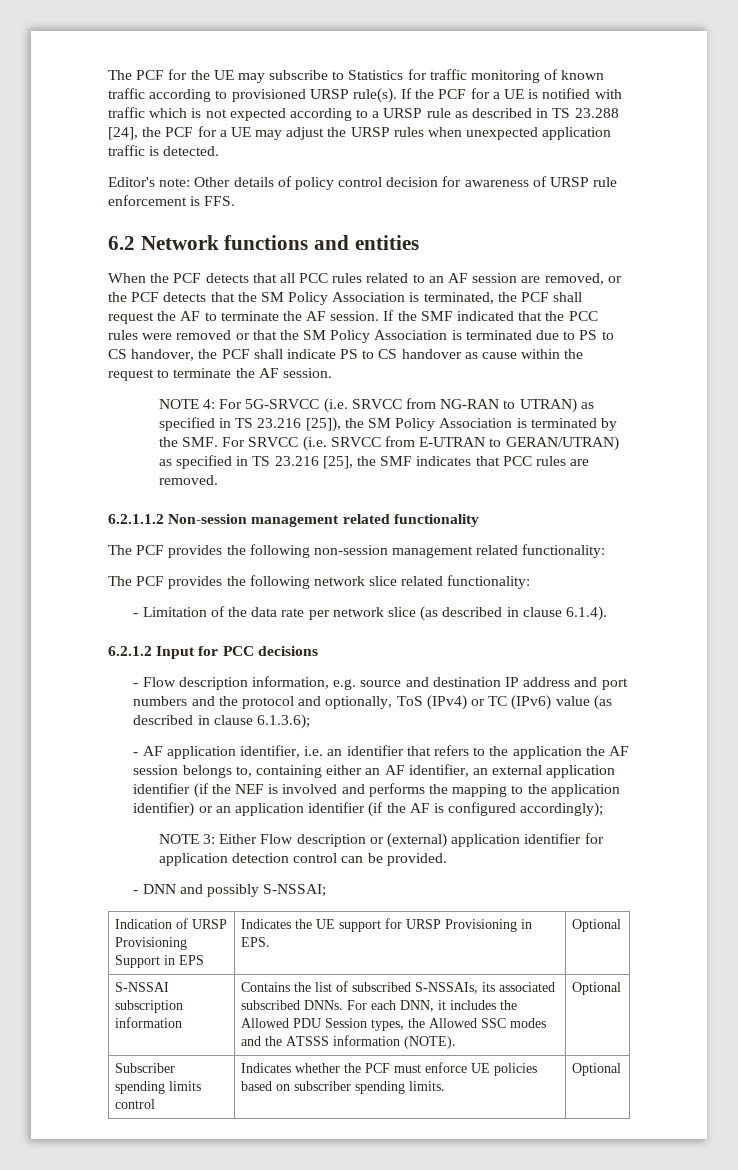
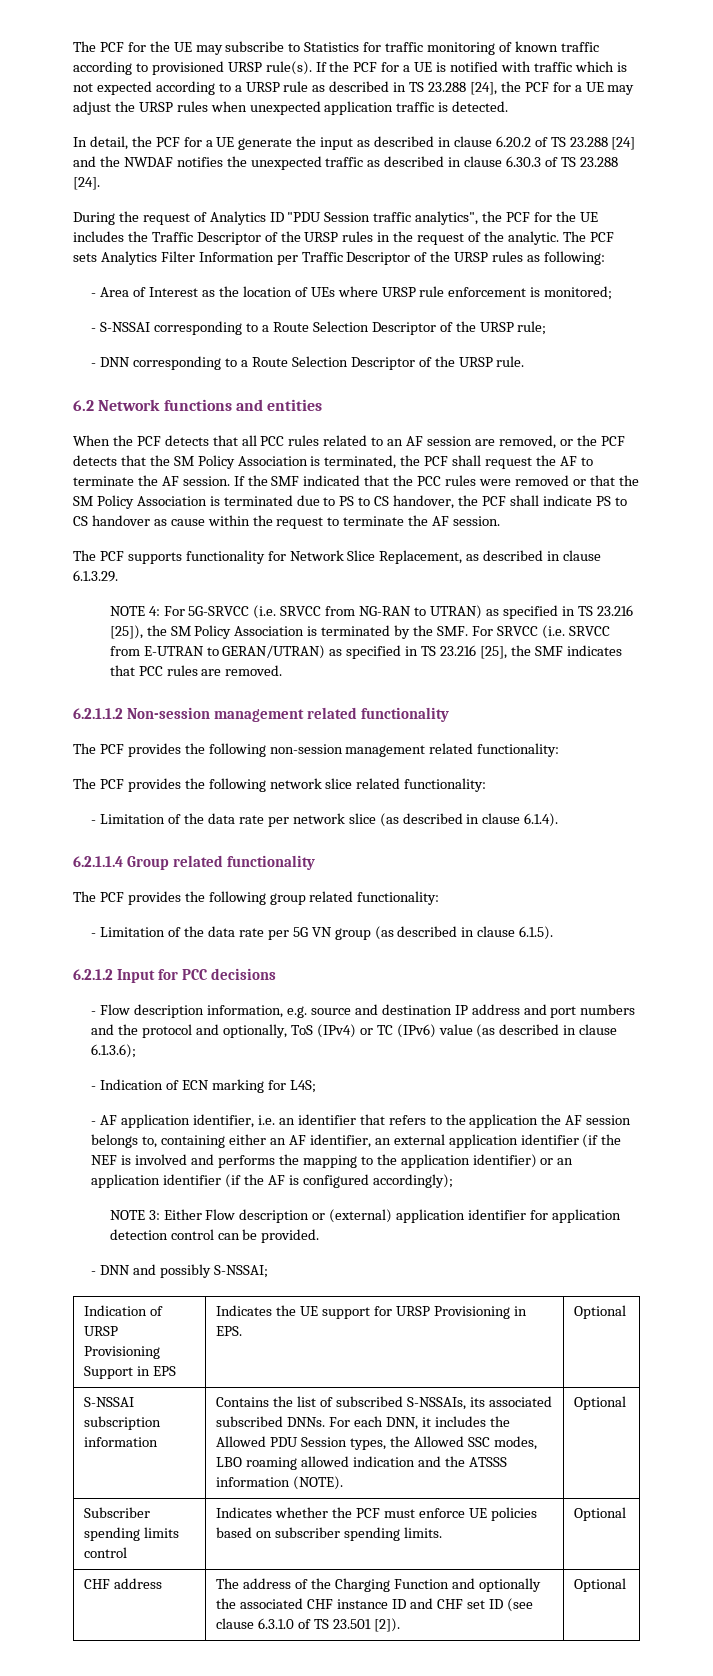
[108,176,618,190] [108,195,236,206] Editor's note: Other details of policy control decision for awareness of URSP rule enforcement is FFS. -> [73,136,636,150] [73,156,618,170] [73,177,100,190] [73,211,598,225] [73,231,614,245] [73,251,605,265] [91,286,613,300] [91,321,547,335] [91,356,525,370] In detail, the PCF for a UE generate the input as described in clause 6.20.2 of TS 23.288 [24] and the NWDAF notifies the unexpected traffic as described in clause 6.30.3 of TS 23.288 [24]. // During the request of Analytics ID "PDU Session traffic analytics", the PCF for the UE includes the Traffic Descriptor of the URSP rules in the request of the analytic. The PCF sets Analytics Filter Information per Traffic Descriptor of the URSP rules as following: // - Area of Interest as the location of UEs where URSP rule enforcement is monitored; // - S-NSSAI corresponding to a Route Selection Descriptor of the URSP rule; // - DNN corresponding to a Route Selection Descriptor of the URSP rule.
(332, 373) none -> [73,550,602,564] [73,570,118,582] // The PCF supports functionality for Network Slice Replacement, as described in clause 6.1.3.29.
(607, 613) none -> [73,855,315,870] [73,891,440,905] [91,926,554,940] // 6.2.1.1.4 Group related functionality // The PCF provides the following group related functionality: // - Limitation of the data rate per 5G VN group (as described in clause 6.1.5).
(311, 721) none -> [91,1079,316,1093] // - Indication of ECN marking for L4S;
[509,1018,546,1028] modes -> [493,1436,537,1450] [216,1456,416,1470] modes, LBO roaming allowed indication
(621, 1069) none -> [84,1578,163,1589] [216,1578,541,1592] [216,1598,533,1612] [216,1618,400,1632] [574,1578,627,1592] // CHF address | The address of the Charging Function and optionally the associated CHF instance ID and CHF set ID (see clause 6.3.1.0 of TS 23.501 [2]). | Optional

